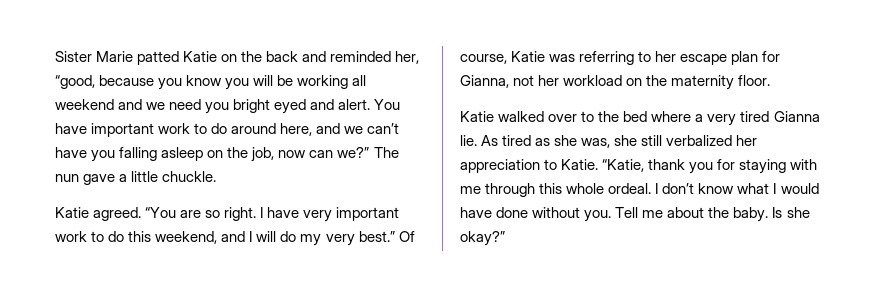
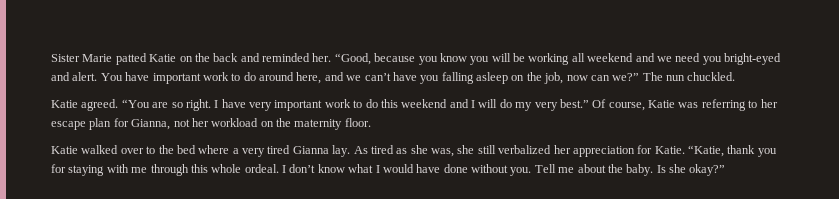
[395,51,420,64] [55,75,95,89] her, “good, -> [312,53,371,65] her. “Good,
[233,99,307,114] bright eyed -> [724,53,781,65] bright-eyed
[83,171,217,185] gave a little chuckle. -> [687,72,736,81] chuckled.
[155,231,218,244] weekend, -> [401,99,448,108] weekend
[460,135,477,146] lie. -> [332,145,351,157] lay.
[544,159,558,170] to -> [637,145,653,154] for

